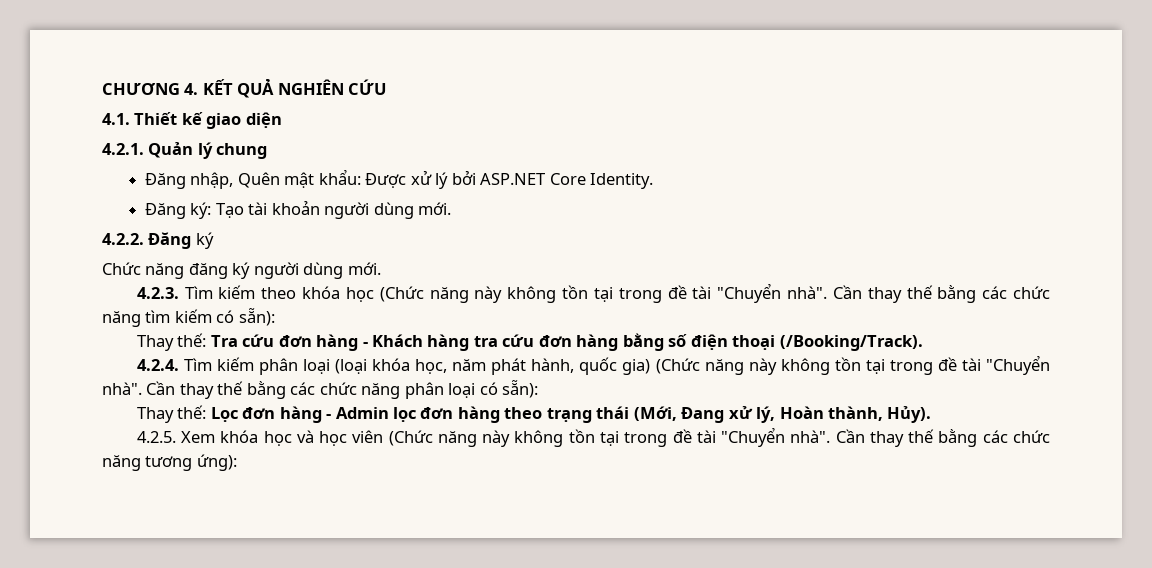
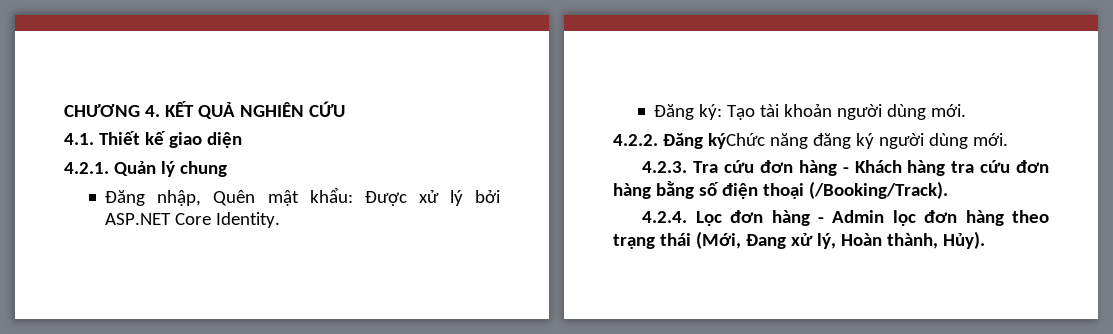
[195,232,214,249] [102,262,141,275] ký // Chức -> [707,133,765,149] kýChức
[184,283,1050,303] [102,308,275,327] [136,333,207,351] Tìm kiếm theo khóa học (Chức năng này không tồn tại trong đề tài "Chuyển nhà". Cần thay thế bằng các chức năng tìm kiếm có sẵn): // Thay thế: -> (688, 167) none
[183,355,1050,375] [102,380,539,399] [136,405,207,423] Tìm kiếm phân loại (loại khóa học, năm phát hành, quốc gia) (Chức năng này không tồn tại trong đề tài "Chuyển nhà". Cần thay thế bằng các chức năng phân loại có sẵn): // Thay thế: -> (688, 217) none
[136,427,1050,447] [102,454,237,471] // 4.2.5. Xem khóa học và học viên (Chức năng này không tồn tại trong đề tài "Chuyển nhà". Cần thay thế bằng các chức năng tương ứng): -> (985, 240) none

